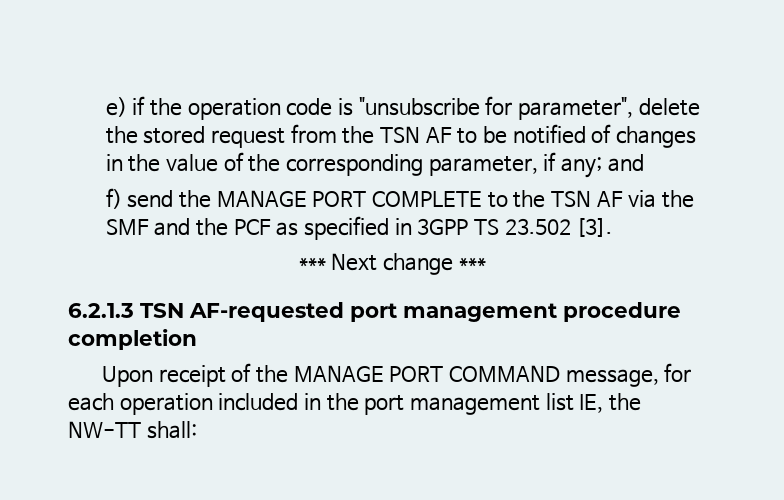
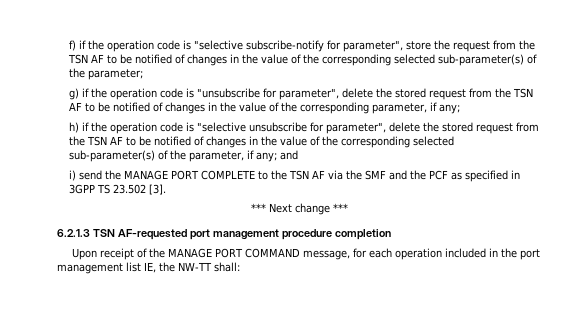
[105,97,127,117] e) -> [69,40,536,52] [68,54,538,66] [69,68,144,80] [69,88,80,100] f) if the operation code is "selective subscribe-notify for parameter", store the request from the TSN AF to be notified of changes in the value of the corresponding selected sub-parameter(s) of the parameter; // g)
(603, 167) none -> [69,122,540,134] [69,136,455,148] [69,150,278,162] // h) if the operation code is "selective unsubscribe for parameter", delete the stored request from the TSN AF to be notified of changes in the value of the corresponding selected sub-parameter(s) of the parameter, if any;
[105,188,122,209] f) -> [69,170,77,181] i)

